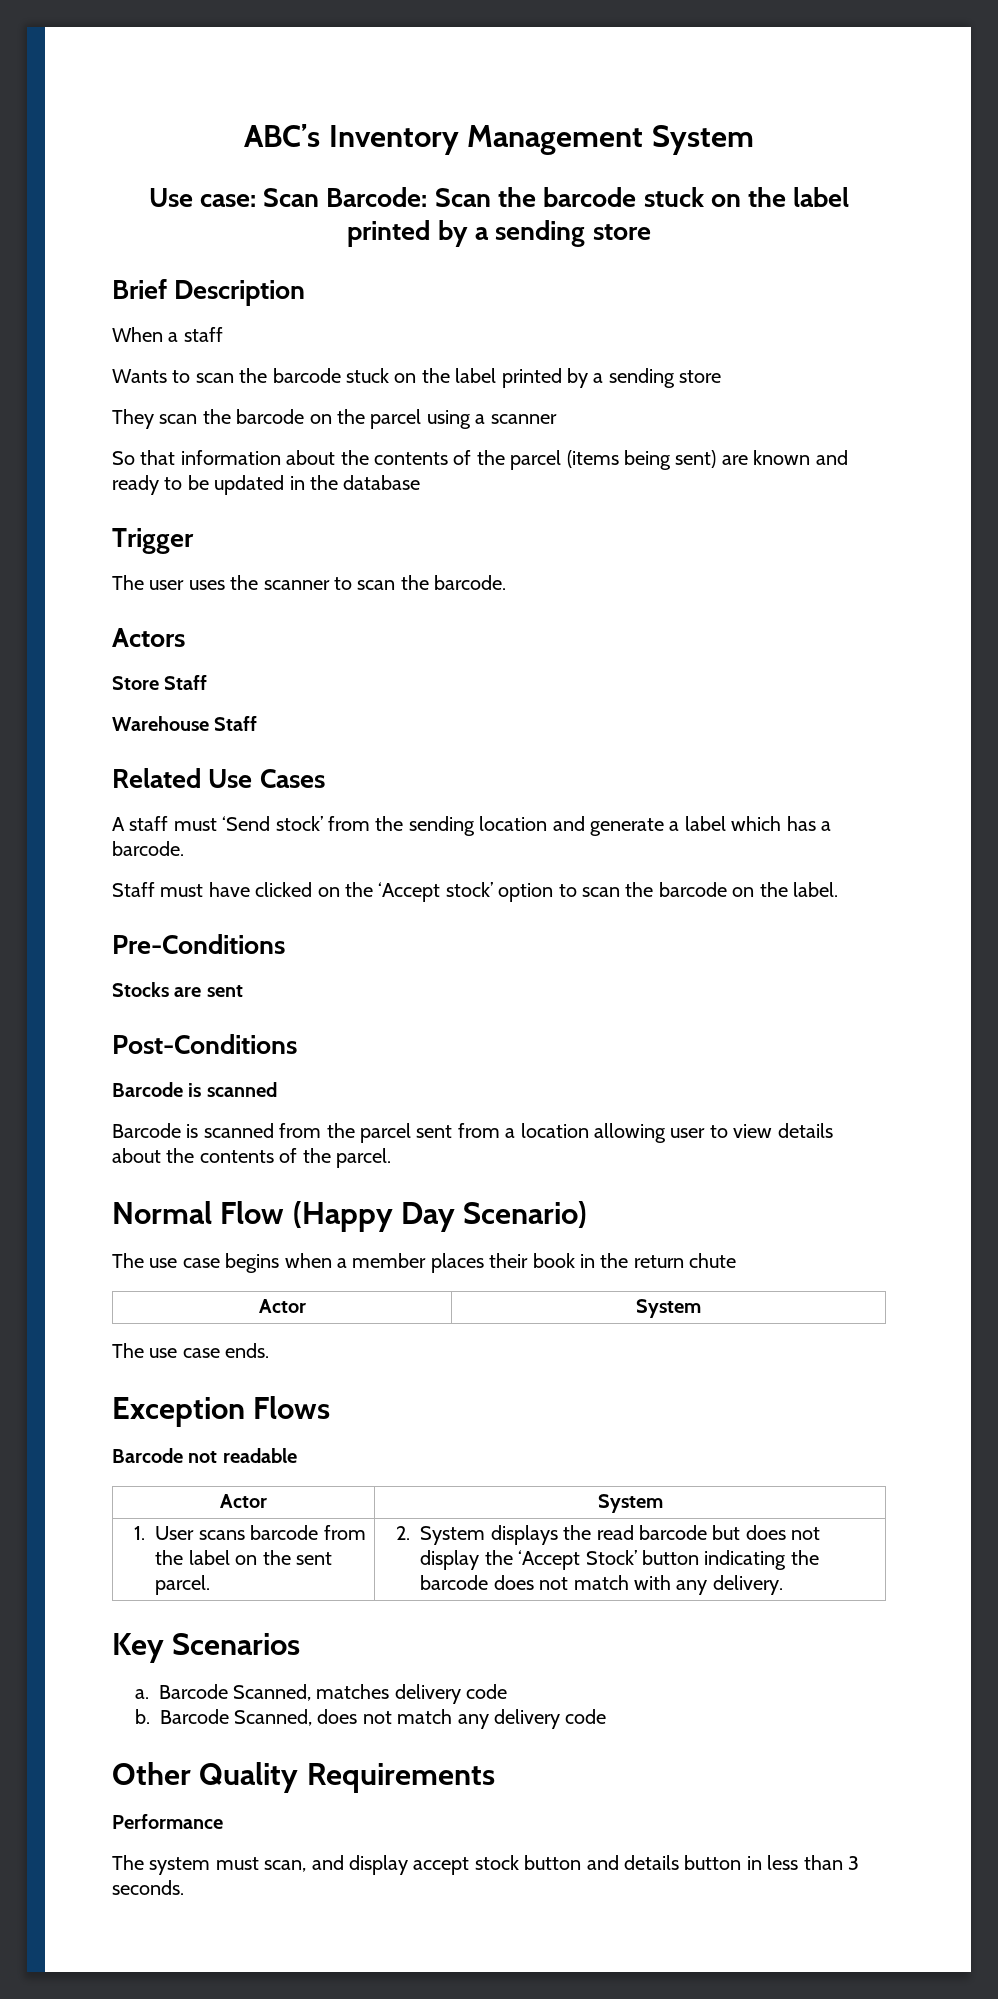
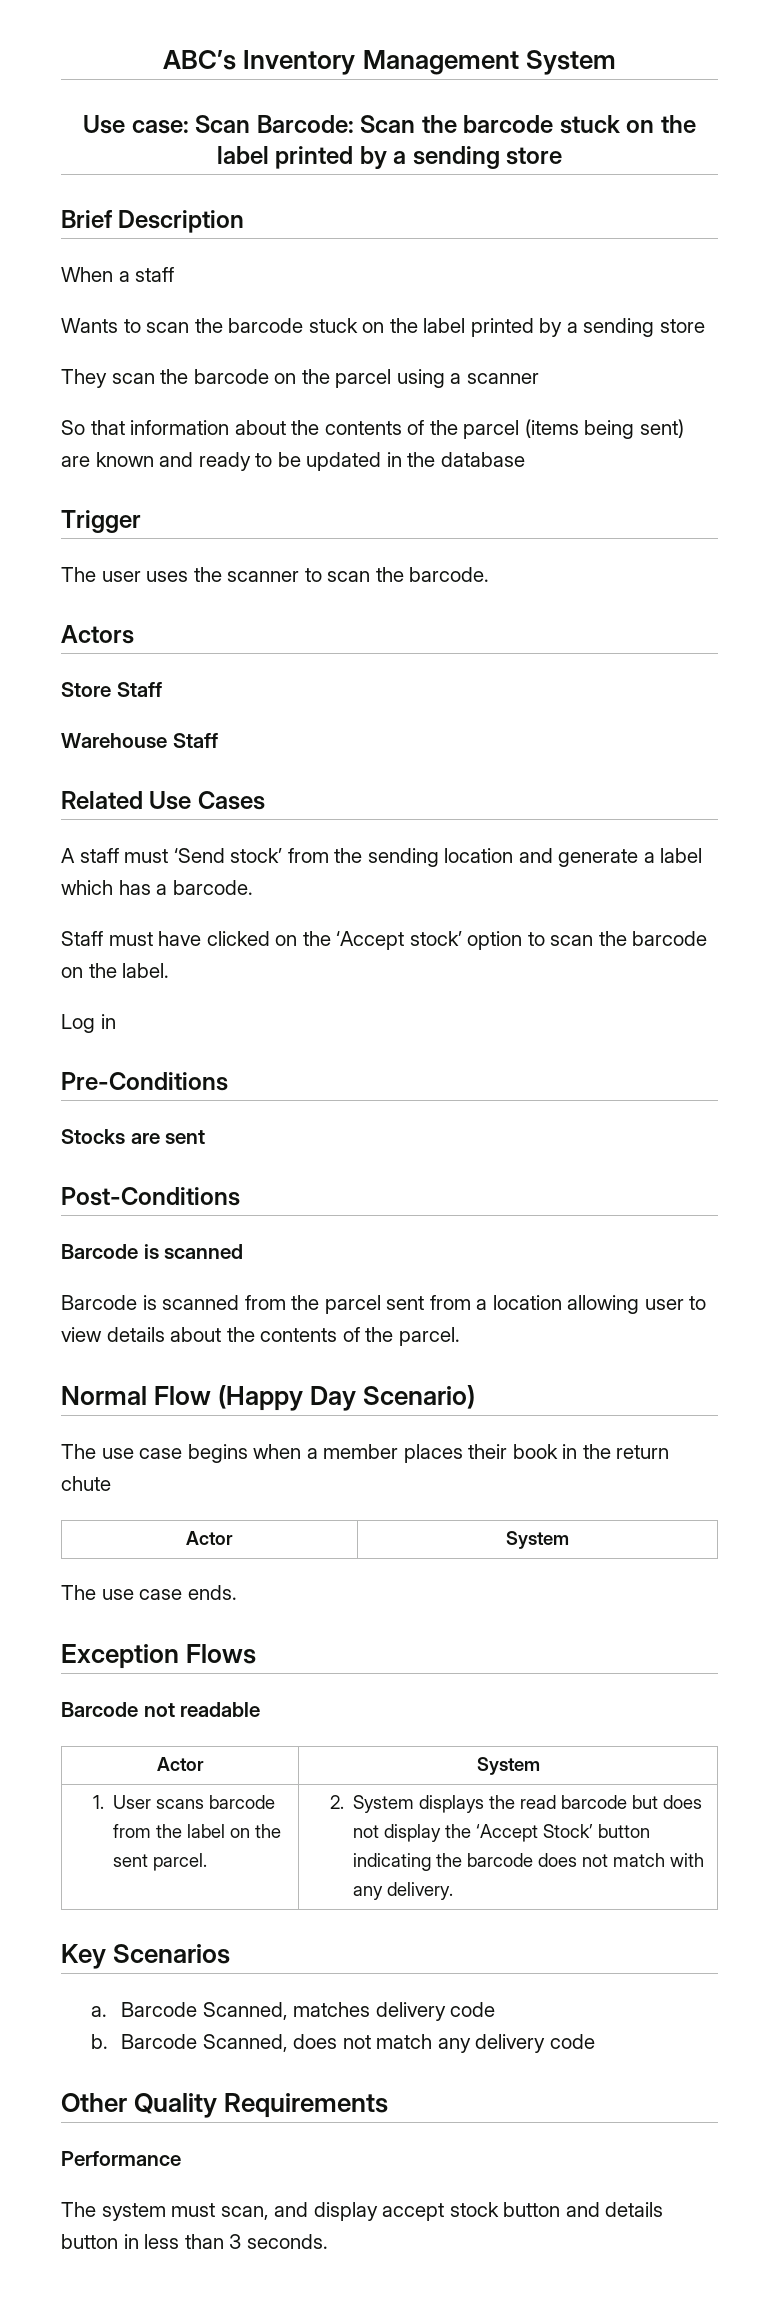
(838, 889) none -> [61,1014,116,1033] // Log in

